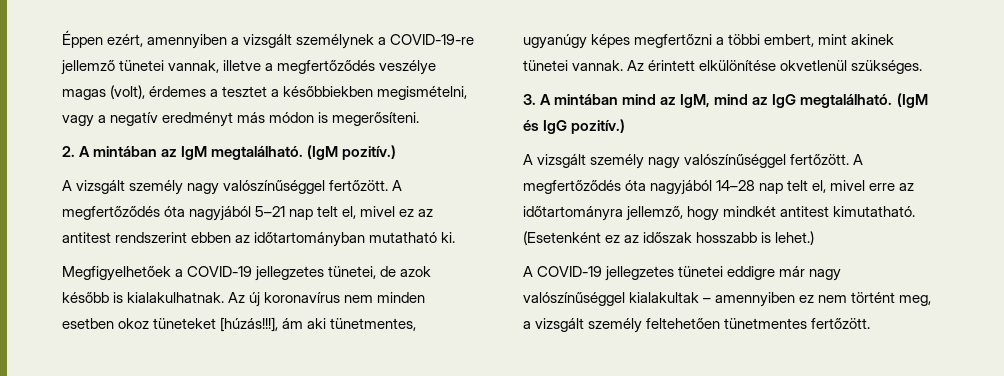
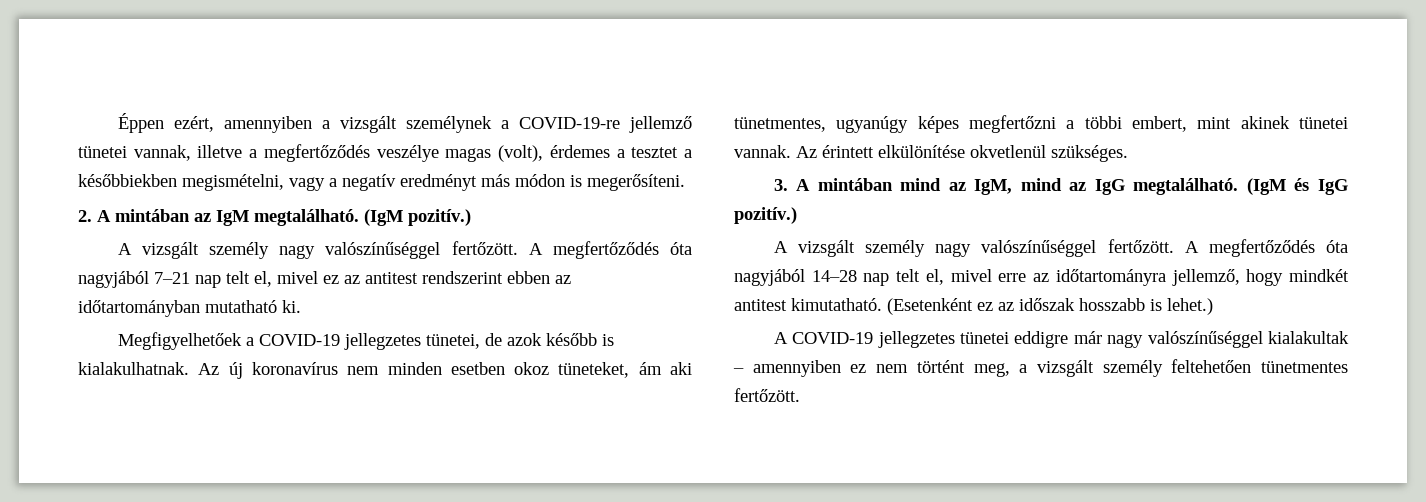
[255,206,286,217] 5–21 -> [154,272,190,284] 7–21
[153,317,279,332] tüneteket [húzás!!!], -> [558,362,630,378] tüneteket,

